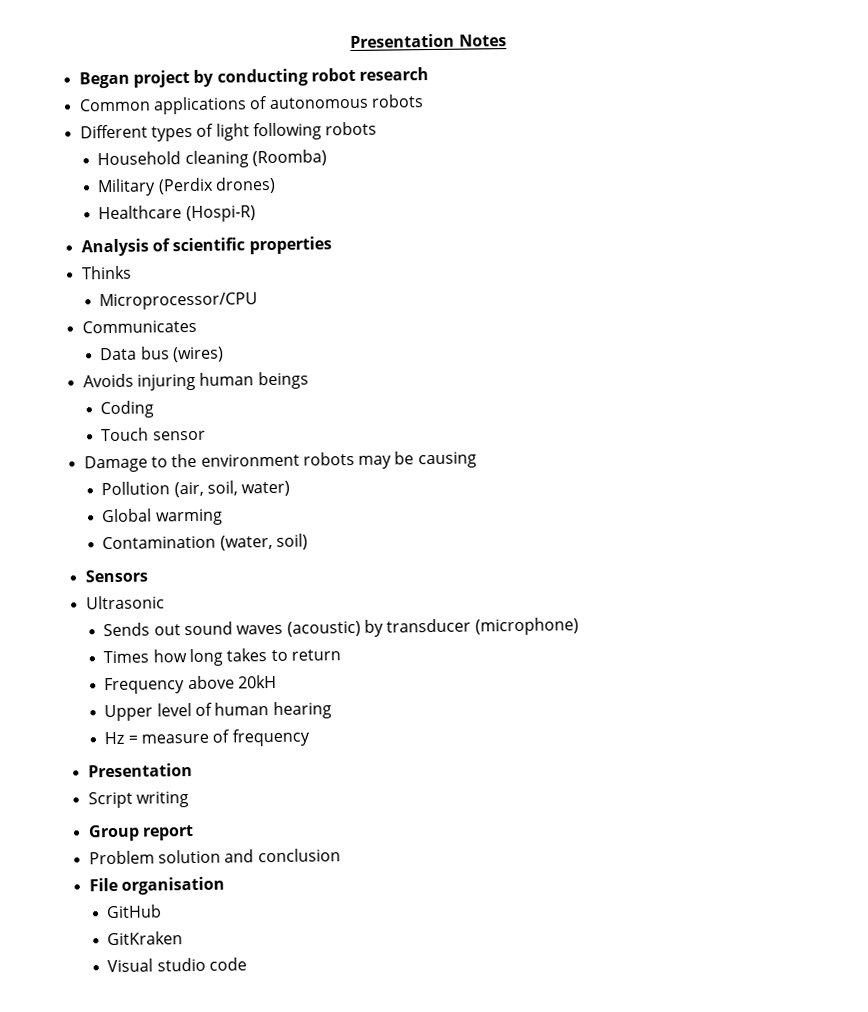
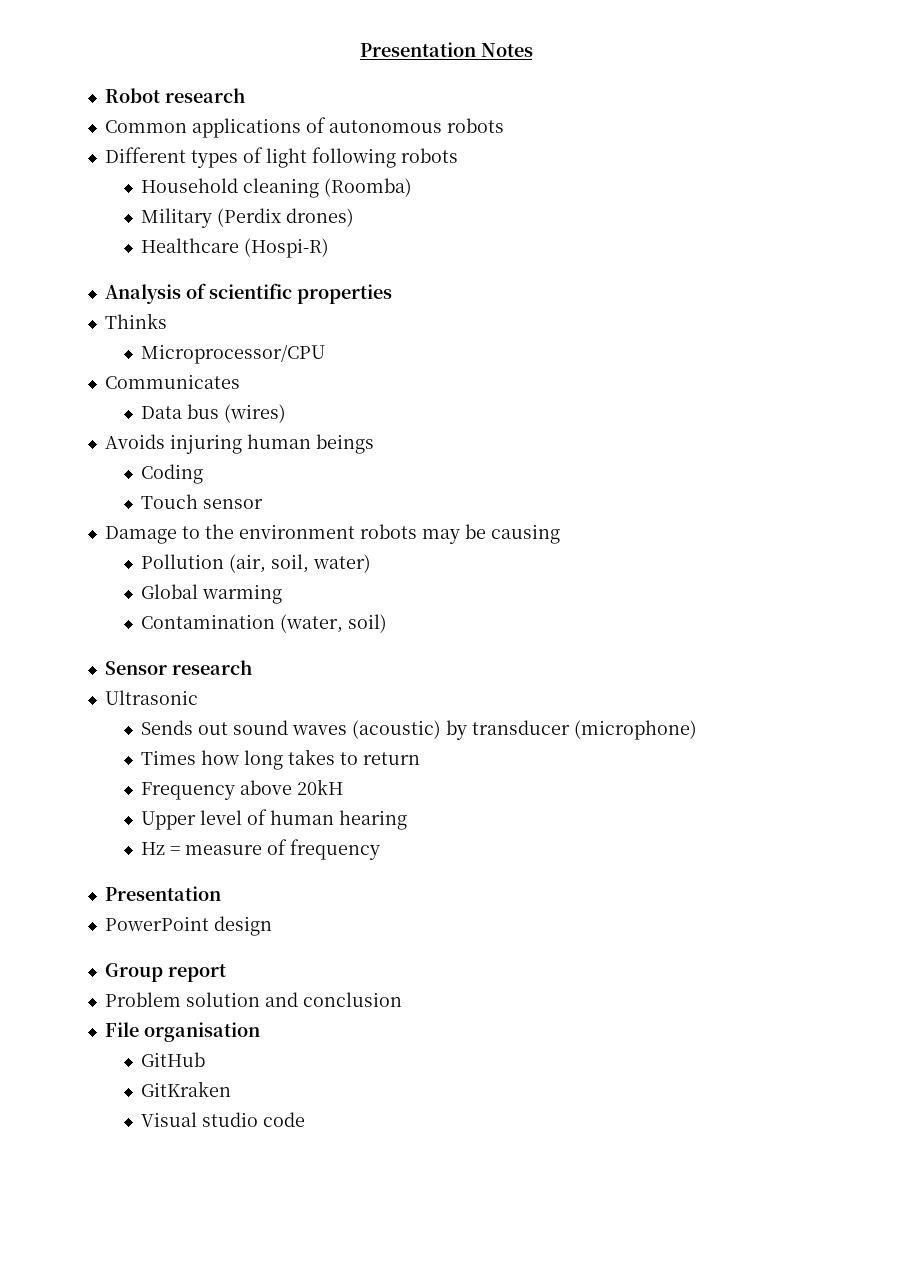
[78,67,356,89] Began project by conducting robot -> [105,88,161,103] Robot
[84,569,148,583] Sensors -> [105,660,253,675] Sensor research
[87,791,189,809] Script writing -> [105,916,273,936] PowerPoint design

